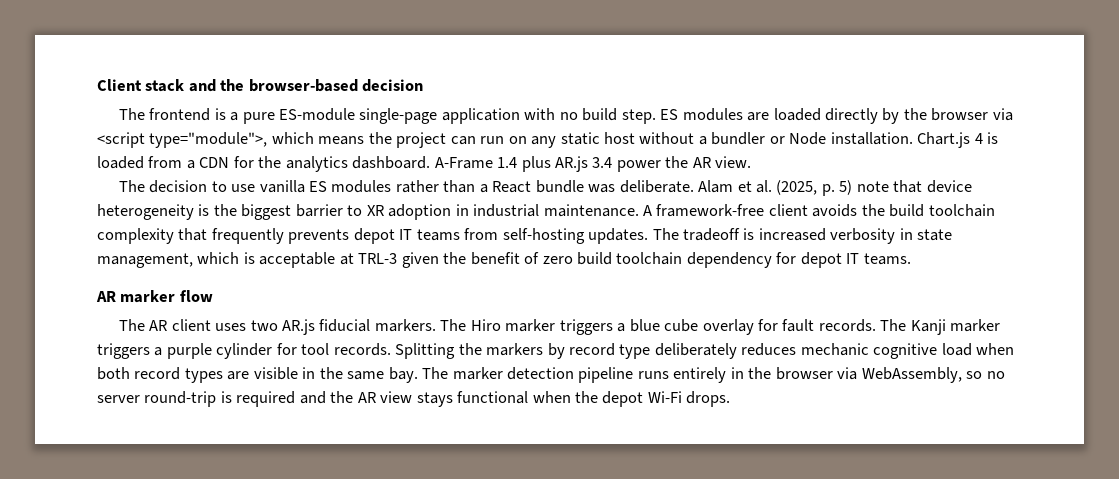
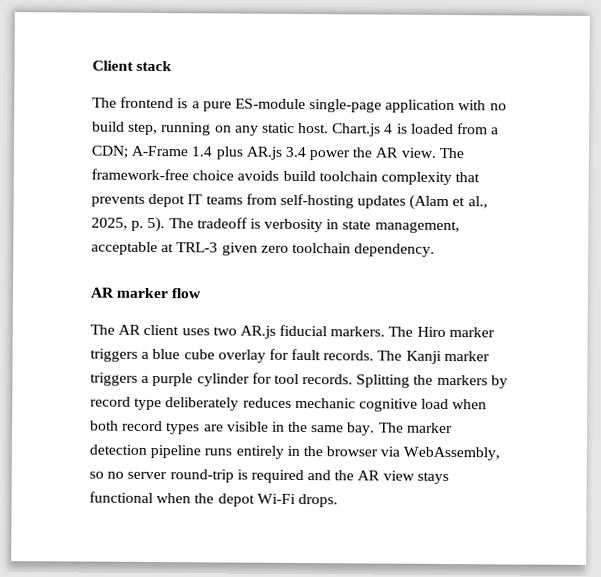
[188,79,424,92] and the browser-based decision -> (173, 66) none
[621,108,1013,124] [97,132,913,148] step. ES modules are loaded directly by the browser via <script type="module">, which means the project can run on any static host without a bundler or Node installation. -> [128,122,330,136] step, running on any static host.
[199,156,431,172] CDN for the analytics dashboard. -> [91,145,128,159] CDN;
[118,180,972,196] [97,204,885,220] // The decision to use vanilla ES modules rather than a React bundle was deliberate. Alam et al. (2025, p. 5) note that device heterogeneity is the biggest barrier to XR adoption in industrial maintenance. A framework-free client avoids the -> [438,147,464,159] [91,168,280,181] The framework-free choice avoids
[211,228,284,244] frequently -> (481, 177) none
[588,228,649,244] updates. -> [357,194,488,211] [91,216,166,233] updates (Alam et al., 2025, p. 5).
[758,228,826,241] increased -> (261, 223) none
[197,252,255,264] which is -> (460, 227) none
[443,252,911,268] the benefit of zero build toolchain dependency for depot IT teams. -> [260,242,436,257] zero toolchain dependency.

